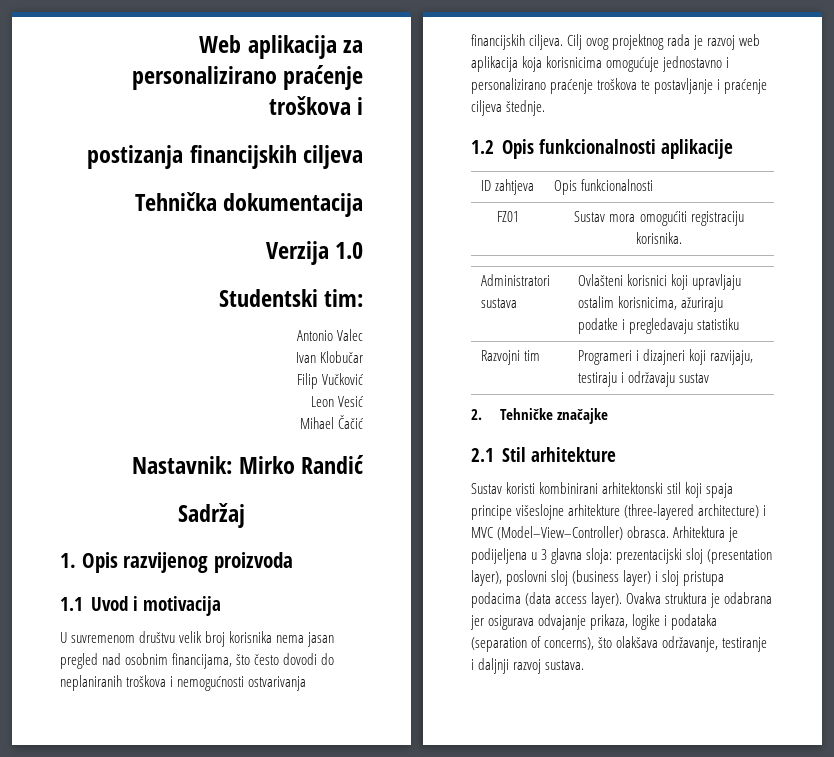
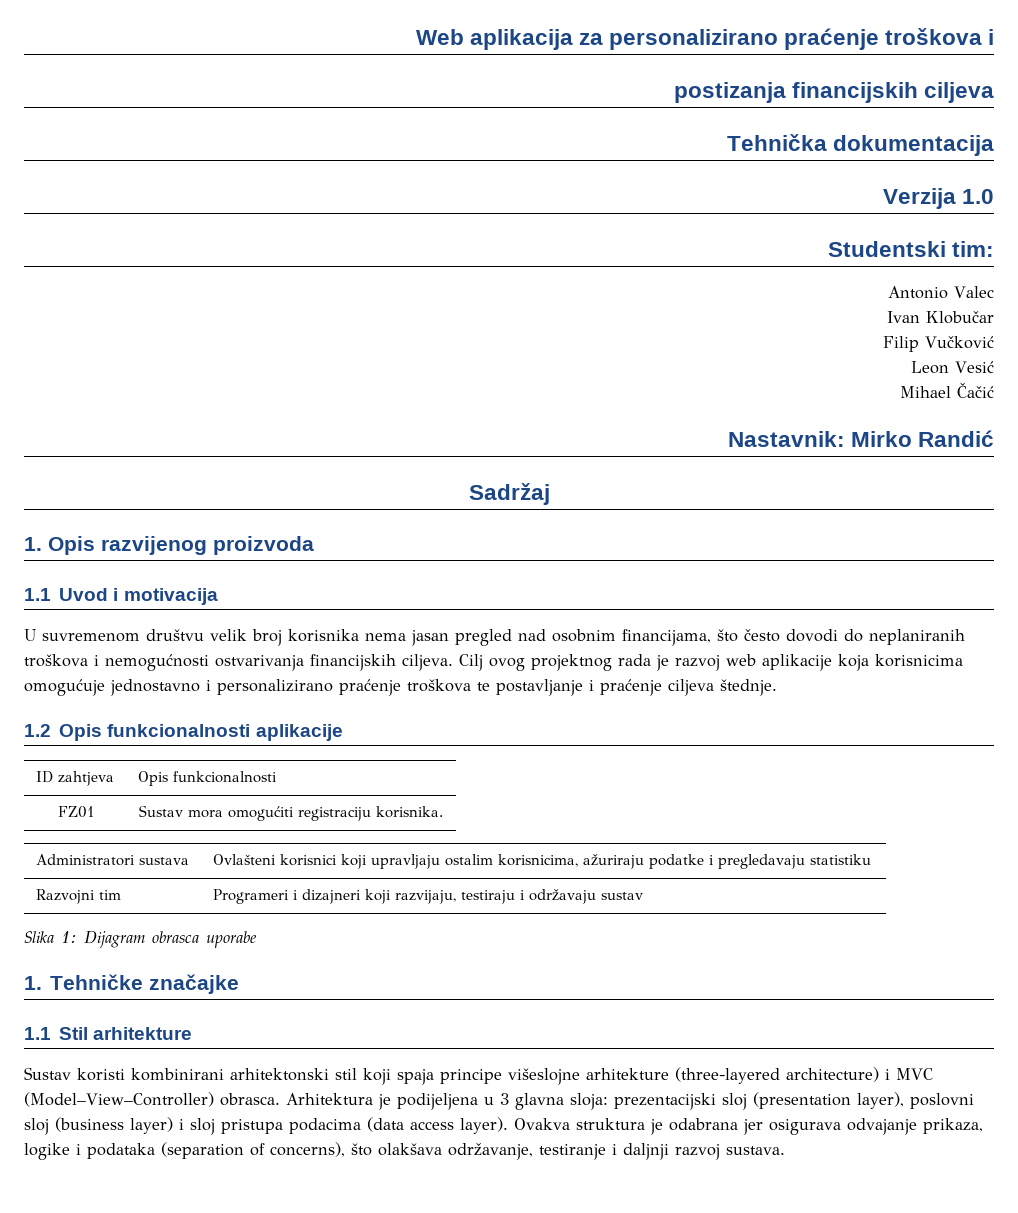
[471,56,518,72] aplikacija -> [762,654,832,671] aplikacije
[471,409,482,420] 2. -> [24,930,257,948] [24,976,42,990] Slika 1: Dijagram obrasca uporabe // 1.
[471,448,494,462] 2.1 -> [24,1027,51,1040] 1.1

